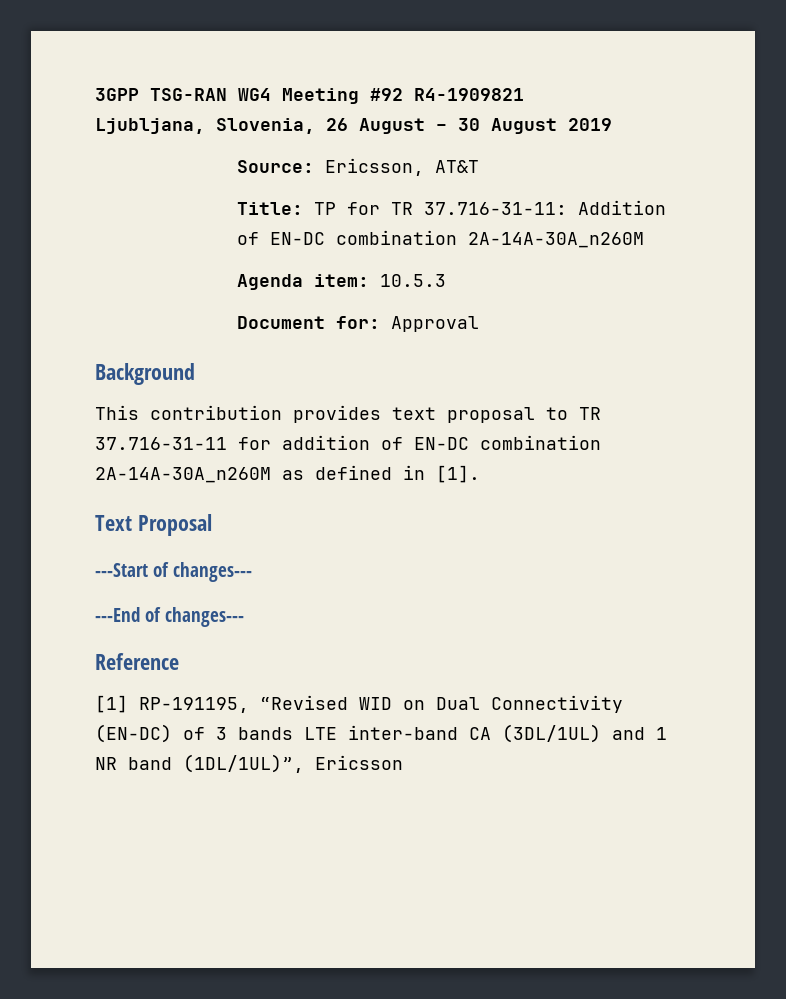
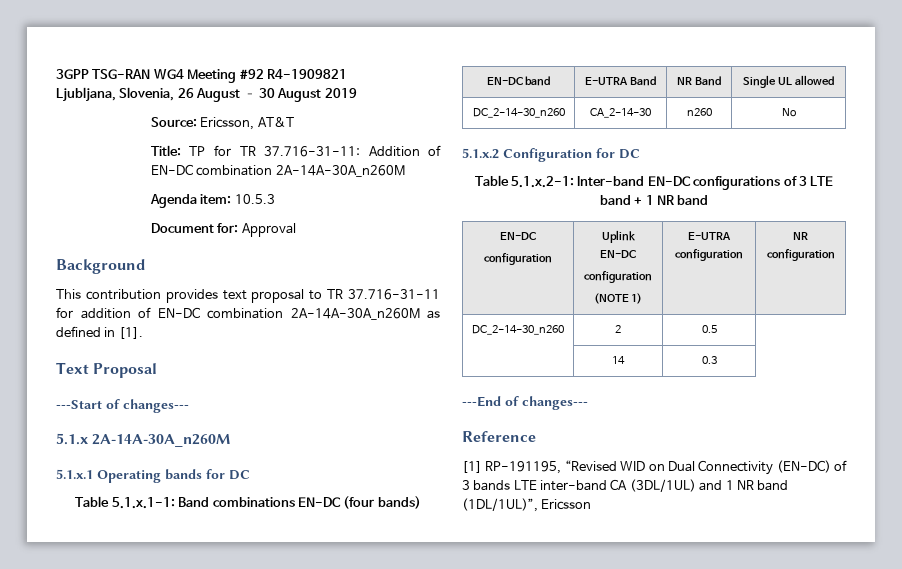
(252, 572) none -> [56,433,231,447] [56,469,250,483] [75,496,421,509] [486,76,551,86] [585,76,656,86] [677,76,721,86] [743,75,834,88] [472,108,565,118] [590,108,651,118] [686,108,712,116] [781,108,796,117] [462,148,640,162] [474,175,834,190] [599,195,709,205] [500,232,536,240] [484,253,552,265] [601,230,636,243] [600,250,636,258] [584,271,652,283] [593,293,643,304] [688,232,731,240] [675,249,743,261] [793,232,808,240] [766,249,835,261] [472,325,564,335] [615,325,621,333] [701,325,717,333] [612,356,625,364] [701,356,717,364] // 5.1.x 2A-14A-30A_n260M // 5.1.x.1 Operating bands for DC // Table 5.1.x.1-1: Band combinations EN-DC (four bands) // EN-DC band | E-UTRA Band | NR Band | Single UL allowed // DC_2-14-30_n260 | CA_2-14-30 | n260 | No // 5.1.x.2 Configuration for DC // Table 5.1.x.2-1: Inter-band EN-DC configurations of 3 LTE band + 1 NR band // EN-DC // configuration | Uplink EN-DC // configuration // (NOTE 1) | E-UTRA configuration | NR configuration // DC_2-14-30_n260 | 2 | 0.5 // | 14 | 0.3

